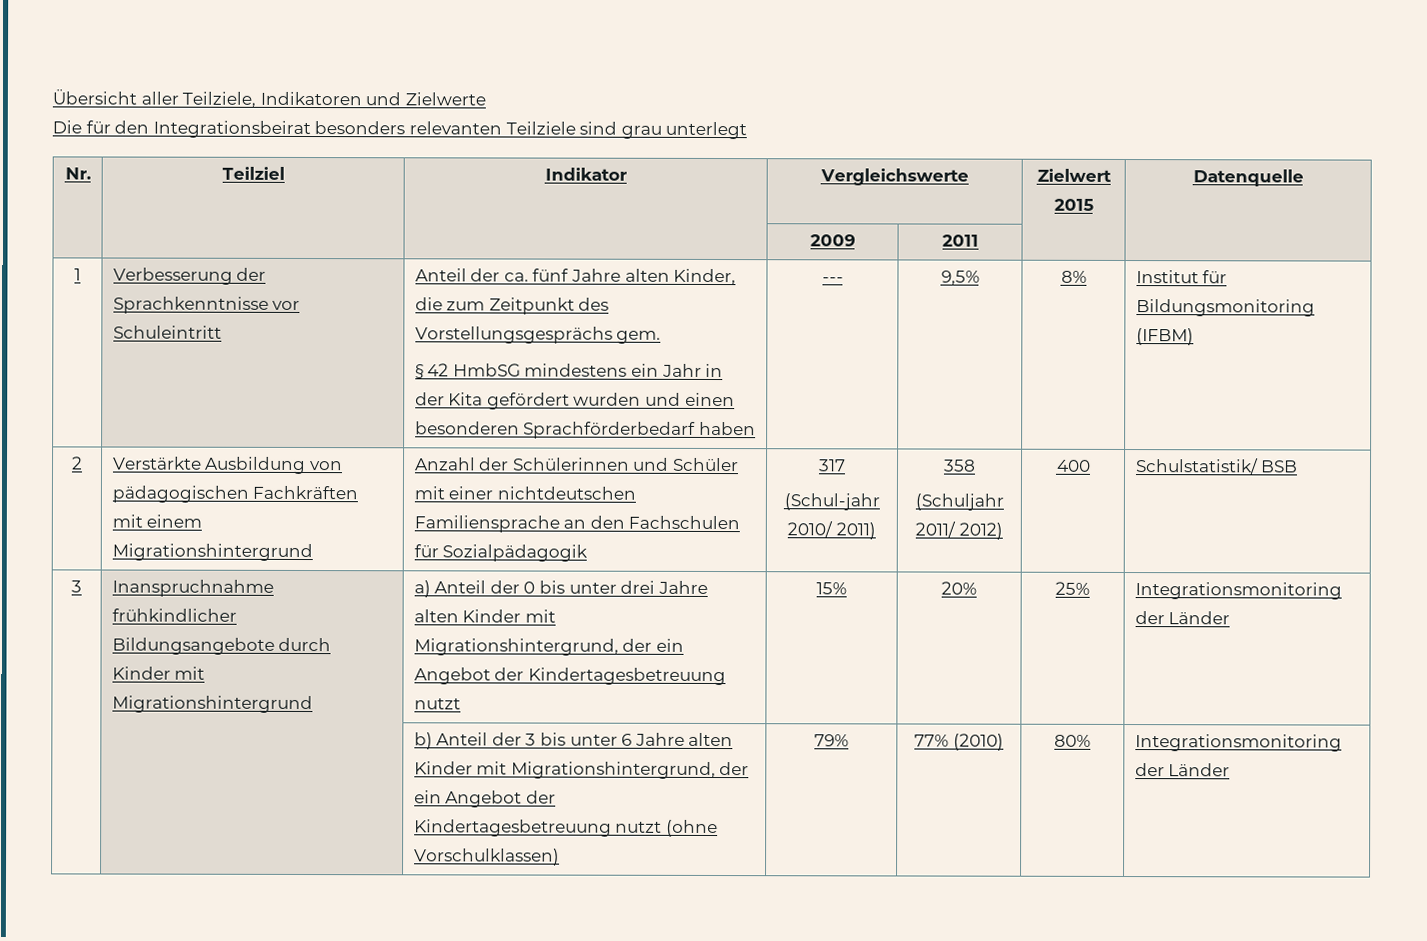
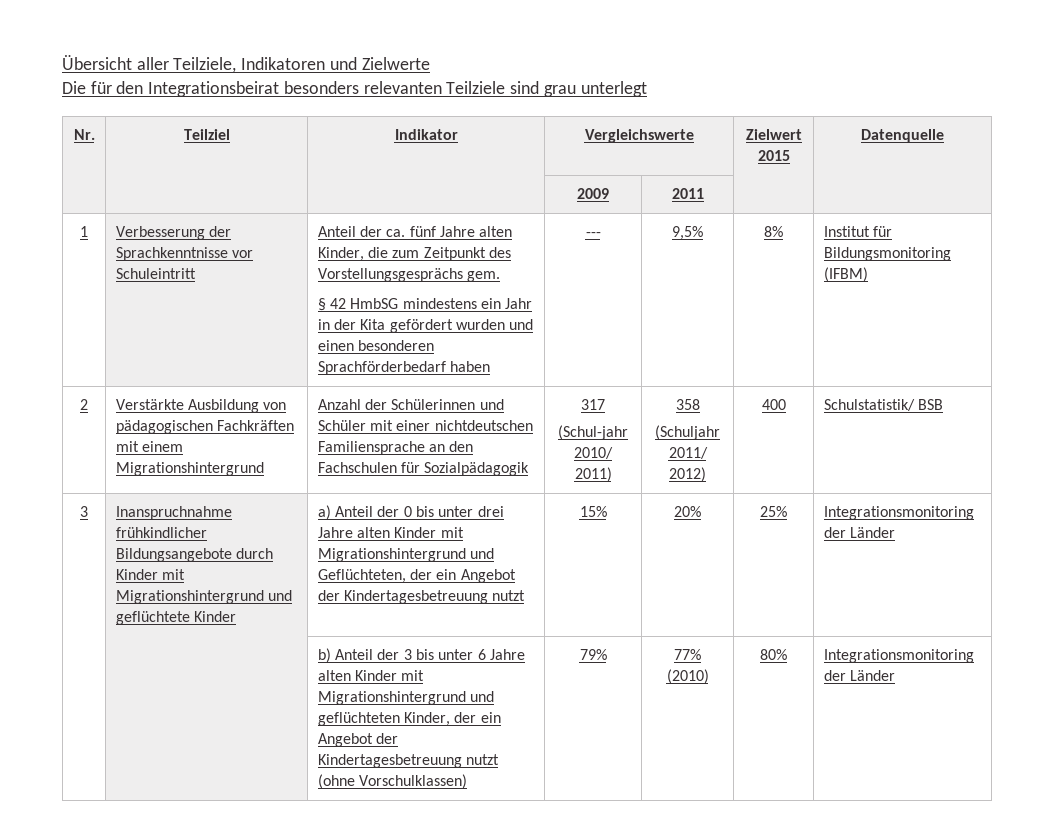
(313, 704) none -> [267,590,292,601] [115,611,236,625] und geflüchtete Kinder
[413,638,619,656] Migrationshintergrund, -> [317,548,494,562] [317,569,406,583] Migrationshintergrund und Geflüchteten,
[510,761,716,780] Migrationshintergrund, -> [317,691,494,705] [317,712,450,726] Migrationshintergrund und geflüchteten Kinder,

